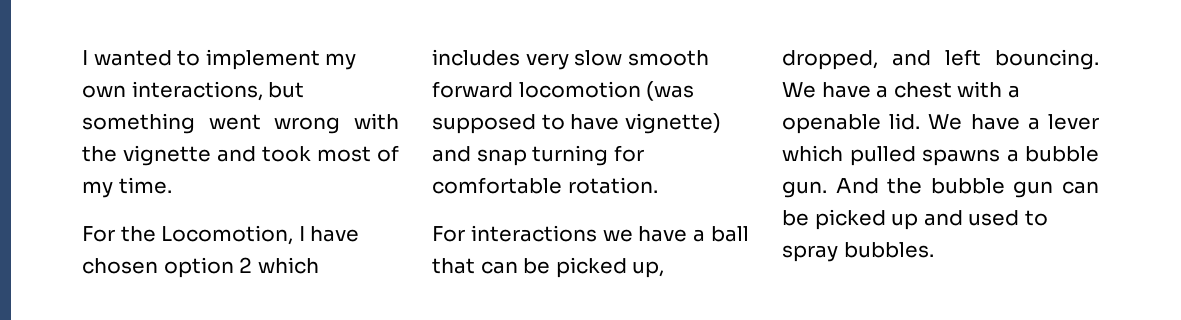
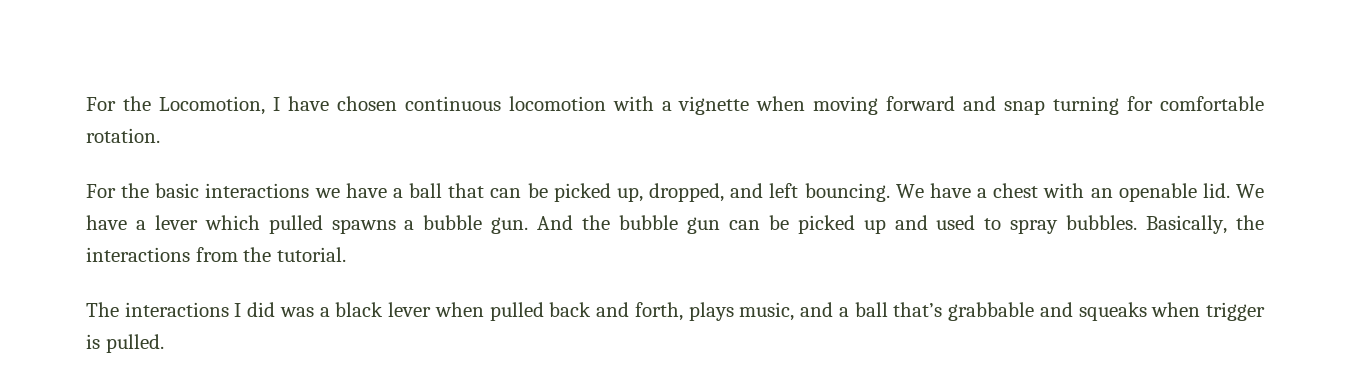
[82,49,357,70] [82,81,305,101] [82,113,399,134] [82,145,399,166] [82,177,172,198] I wanted to implement my own interactions, but something went wrong with the vignette and took most of my time. // -> (86, 104) none
[163,257,319,278] [432,49,709,70] [432,81,695,101] [432,113,721,134] option 2 which includes very slow smooth forward locomotion (was supposed to have vignette) -> [404,96,956,115] continuous locomotion with a vignette when moving forward
(465, 234) none -> [121,183,200,198] the basic
[1007,85,1020,98] a -> [1090,188,1113,198] an
(934, 250) none -> [1146,215,1265,234] [86,247,346,262] [86,302,1265,321] [86,334,164,353] Basically, the interactions from the tutorial. // The interactions I did was a black lever when pulled back and forth, plays music, and a ball that’s grabbable and squeaks when trigger is pulled.

